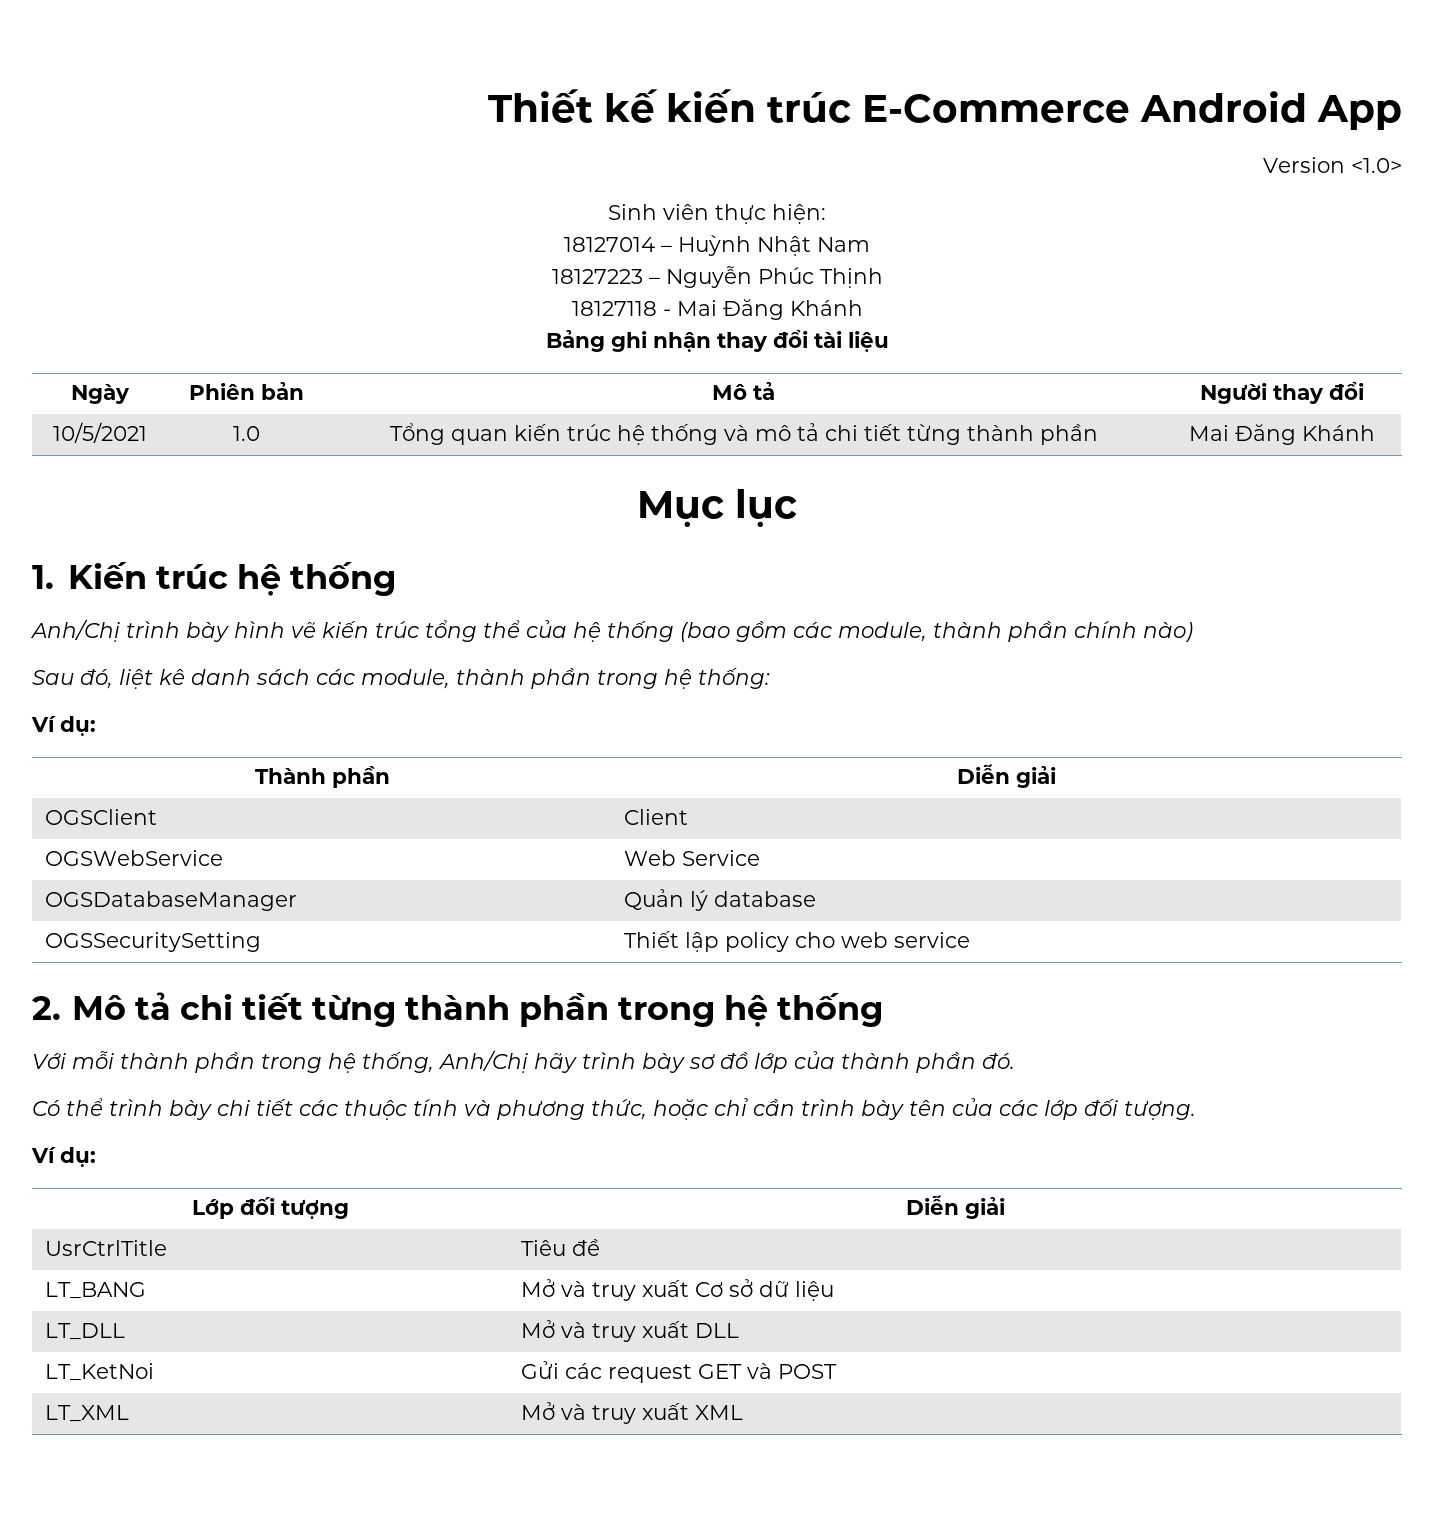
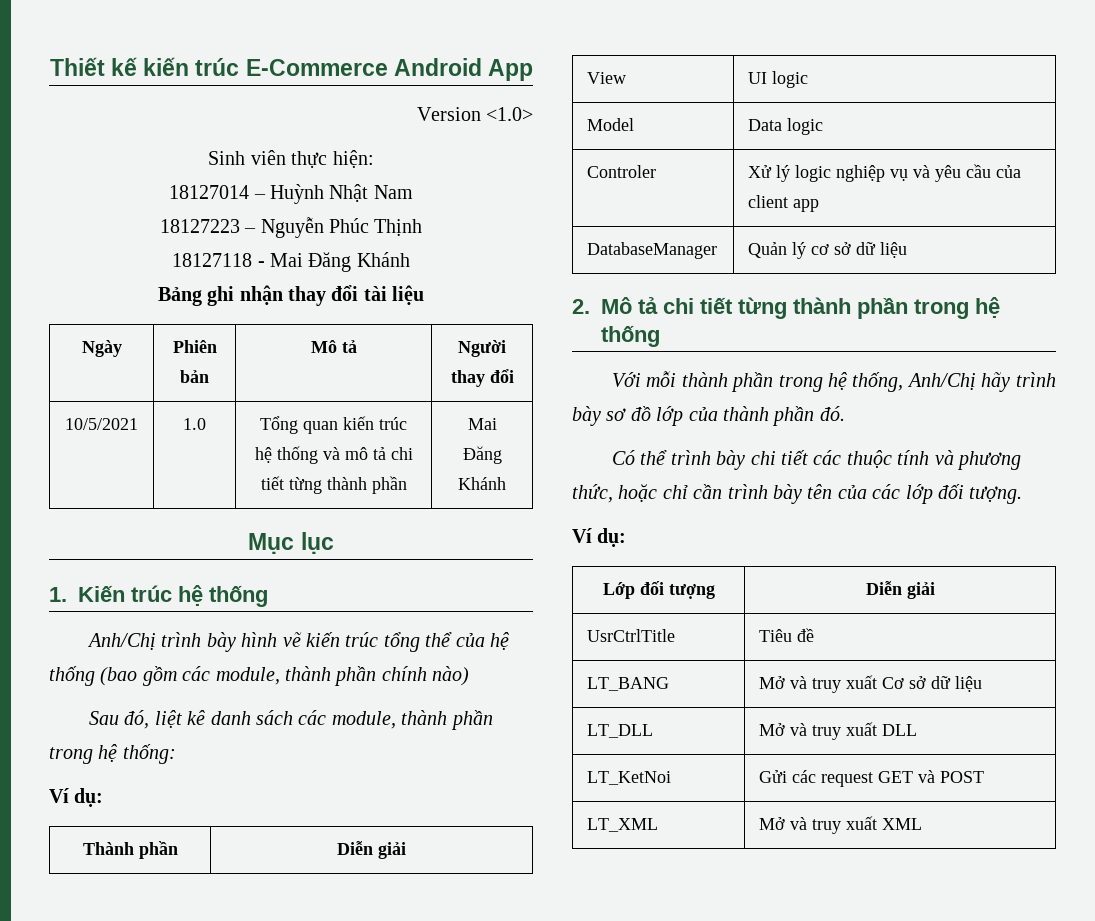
[45,809,158,825] [624,809,689,825] [45,850,224,866] [624,850,761,866] [45,891,298,911] [624,889,817,911] [45,932,262,952] [624,931,971,952] OGSClient | Client // OGSWebService | Web Service // OGSDatabaseManager | Quản lý database // OGSSecuritySetting | Thiết lập policy cho web service -> [587,72,627,84] [748,71,809,88] [587,118,635,131] [748,118,824,135] [587,165,657,178] [748,164,1022,182] [748,195,820,212] [587,242,718,259] [748,242,908,259] View | UI logic // Model | Data logic // Controler | Xử lý logic nghiệp vụ và yêu cầu của client app // DatabaseManager | Quản lý cơ sở dữ liệu

